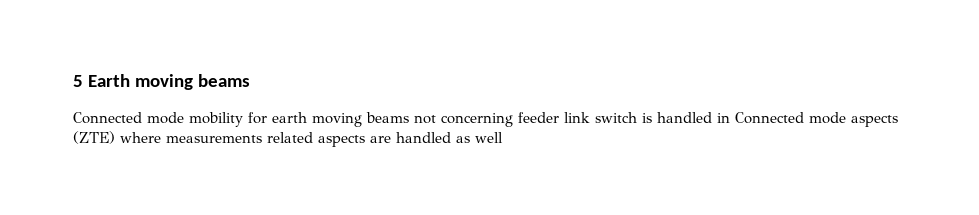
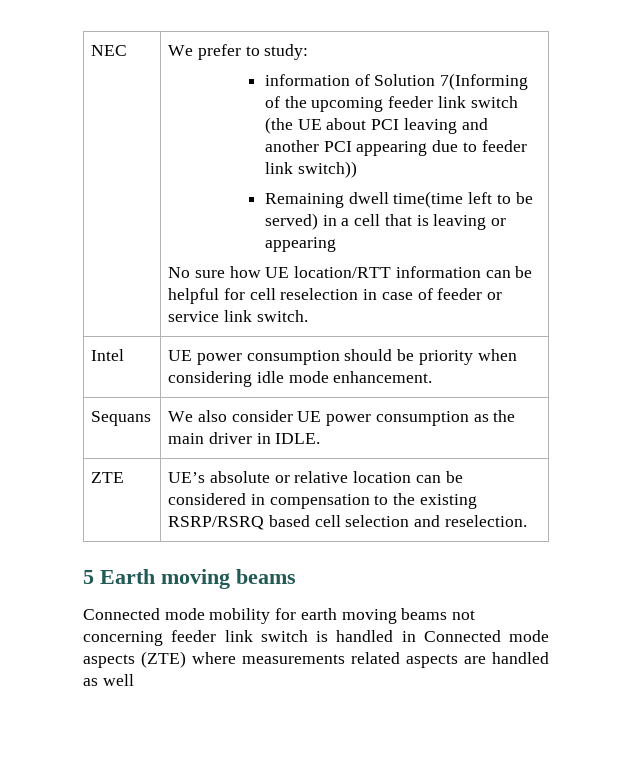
(73, 81) none -> [91,45,128,56] [168,44,309,60] [264,73,529,90] [264,96,518,112] [264,117,488,134] [264,140,527,156] [264,161,357,178] [264,191,533,208] [264,213,506,230] [264,237,336,252] [168,266,533,278] [168,288,502,304] [168,310,308,322] [91,349,125,361] [168,349,517,365] [168,371,433,387] [91,411,152,426] [168,410,516,426] [168,432,321,444] [91,472,125,483] [168,471,463,483] [168,493,477,509] [168,515,527,530] NEC | We prefer to study: // information of Solution 7(Informing of the upcoming feeder link switch (the UE about PCI leaving and another PCI appearing due to feeder link switch)) // Remaining dwell time(time left to be served) in a cell that is leaving or appearing // No sure how UE location/RTT information can be helpful for cell reselection in case of feeder or service link switch. // Intel | UE power consumption should be priority when considering idle mode enhancement. // Sequans | We also consider UE power consumption as the main driver in IDLE. // ZTE | UE’s absolute or relative location can be considered in compensation to the existing RSRP/RSRQ based cell selection and reselection. //

